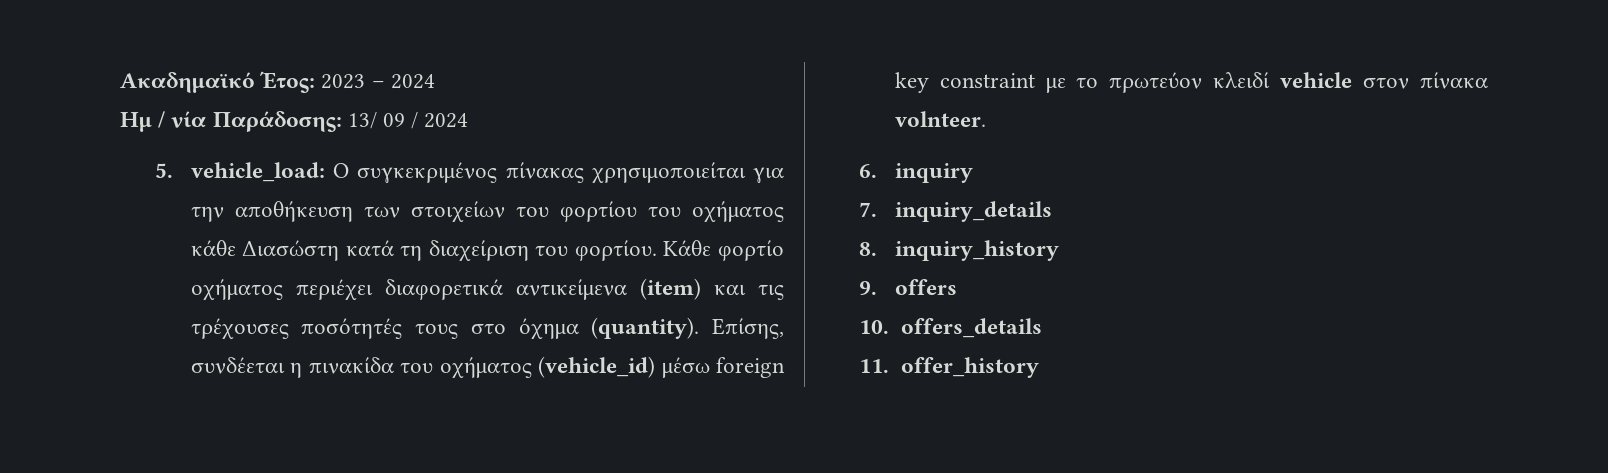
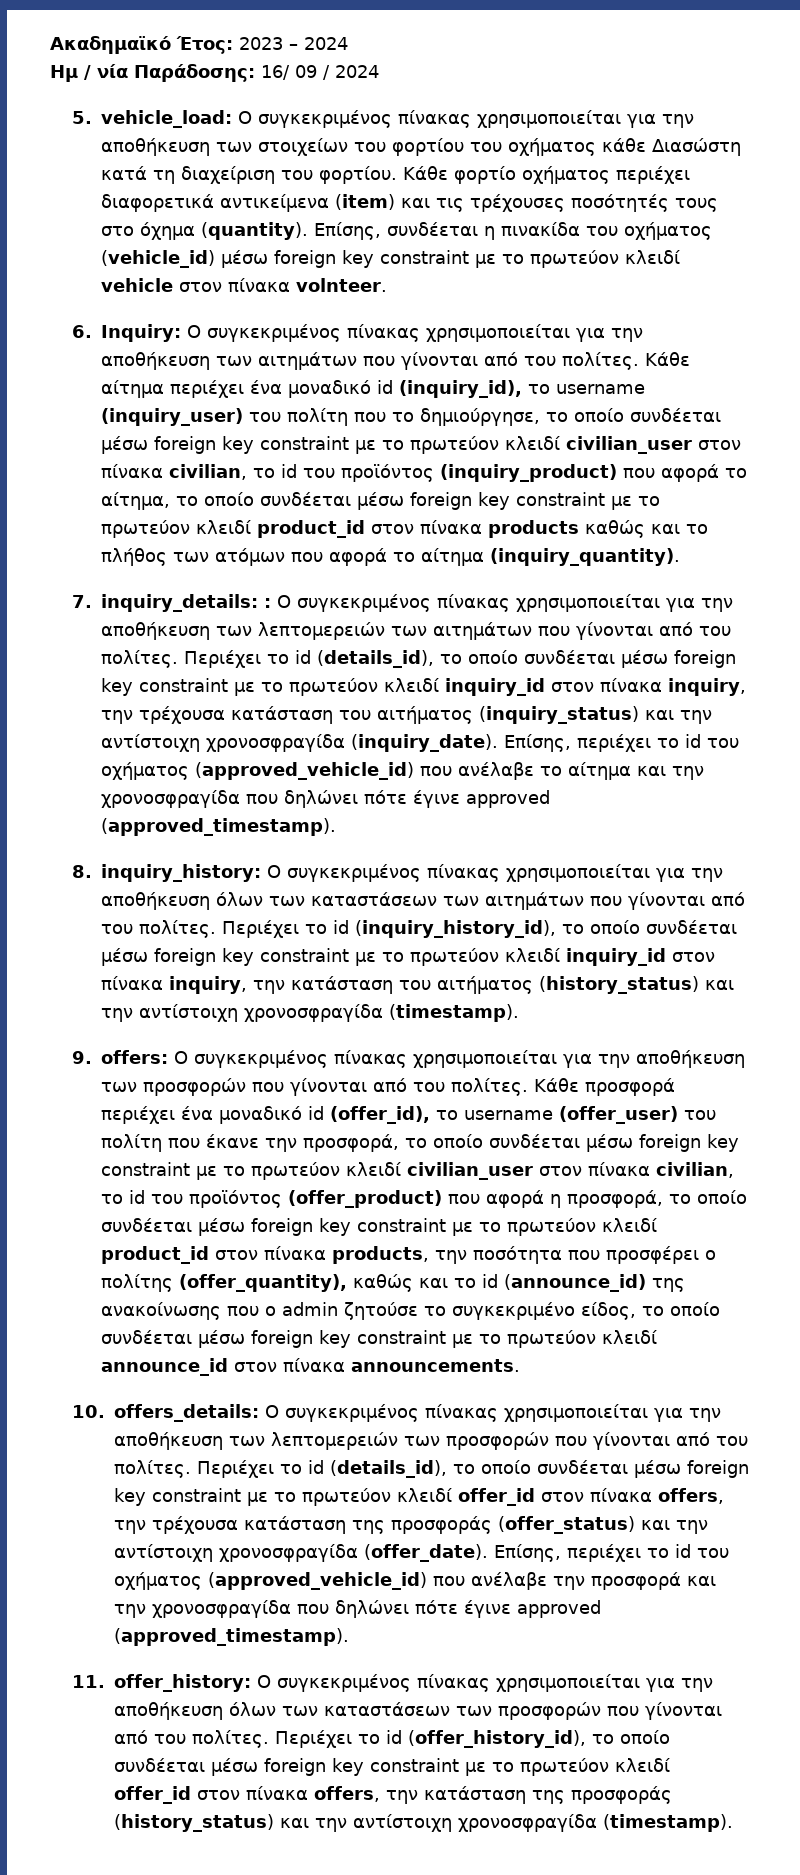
[347,112,377,129] 13/ -> [261,65,290,80] 16/
[894,163,973,183] [859,201,1052,222] [859,240,1059,261] [859,279,957,295] [859,318,1042,338] [859,357,1039,378] inquiry // 7. inquiry_details // 8. inquiry_history // 9. offers // 10. offers_details // 11. offer_history -> [101,324,644,342] [101,352,691,370] [101,380,646,398] [101,408,722,426] [101,436,742,454] [101,464,748,482] [101,492,661,510] [101,520,709,538] [101,548,681,566] [72,594,734,612] [101,622,732,640] [101,650,737,668] [101,678,747,696] [101,706,713,724] [101,734,740,752] [101,762,705,780] [101,790,551,808] [101,818,337,836] [72,864,724,882] [101,892,746,910] [101,920,738,938] [101,948,716,966] [101,976,735,994] [101,1004,520,1022] [72,1050,746,1068] [101,1078,676,1096] [101,1106,717,1124] [101,1134,740,1152] [101,1162,735,1180] [101,1190,748,1208] [101,1218,658,1236] [101,1246,717,1264] [101,1274,686,1292] [101,1302,721,1320] [101,1330,658,1348] [101,1358,521,1376] [72,1404,722,1422] [114,1432,749,1450] [114,1460,750,1478] [114,1488,725,1506] [114,1516,709,1534] [114,1544,730,1562] [114,1572,717,1590] [114,1600,602,1618] [114,1628,350,1646] [72,1674,714,1692] [114,1702,723,1720] [114,1730,671,1748] [114,1758,671,1776] [114,1786,673,1804] [114,1814,734,1832] Inquiry: Ο συγκεκριμένος πίνακας χρησιμοποιείται για την αποθήκευση των αιτημάτων που γίνονται από του πολίτες. Κάθε αίτημα περιέχει ένα μοναδικό id (inquiry_id), το username (inquiry_user) του πολίτη που το δημιούργησε, το οποίο συνδέεται μέσω foreign key constraint με το πρωτεύον κλειδί civilian_user στον πίνακα civilian, το id του προϊόντος (inquiry_product) που αφορά το αίτημα, το οποίο συνδέεται μέσω foreign key constraint με το πρωτεύον κλειδί product_id στον πίνακα products καθώς και τo πλήθος των ατόμων που αφορά το αίτημα (inquiry_quantity). // 7. inquiry_details: : Ο συγκεκριμένος πίνακας χρησιμοποιείται για την αποθήκευση των λεπτομερειών των αιτημάτων που γίνονται από του πολίτες. Περιέχει το id (details_id), το οποίο συνδέεται μέσω foreign key constraint με το πρωτεύον κλειδί inquiry_id στον πίνακα inquiry, την τρέχουσα κατάσταση του αιτήματος (inquiry_status) και την αντίστοιχη χρονοσφραγίδα (inquiry_date). Επίσης, περιέχει το id του οχήματος (approved_vehicle_id) που ανέλαβε το αίτημα και την χρονοσφραγίδα που δηλώνει πότε έγινε approved (approved_timestamp). // 8. inquiry_history: Ο συγκεκριμένος πίνακας χρησιμοποιείται για την αποθήκευση όλων των καταστάσεων των αιτημάτων που γίνονται από του πολίτες. Περιέχει το id (inquiry_history_id), το οποίο συνδέεται μέσω foreign key constraint με το πρωτεύον κλειδί inquiry_id στον πίνακα inquiry, την κατάσταση του αιτήματος (history_status) και την αντίστοιχη χρονοσφραγίδα (timestamp). // 9. offers: Ο συγκεκριμένος πίνακας χρησιμοποιείται για την αποθήκευση των προσφορών που γίνονται από του πολίτες. Κάθε προσφορά περιέχει ένα μοναδικό id (offer_id), το username (offer_user) του πολίτη που έκανε την προσφορά, το οποίο συνδέεται μέσω foreign key constraint με το πρωτεύον κλειδί civilian_user στον πίνακα civilian, το id του προϊόντος (offer_product) που αφορά η προσφορά, το οποίο συνδέεται μέσω foreign key constraint με το πρωτεύον κλειδί product_id στον πίνακα products, την ποσότητα που προσφέρει ο πολίτης (offer_quantity), καθώς και το id (announce_id) της ανακοίνωσης που ο admin ζητούσε το συγκεκριμένο είδος, το οποίο συνδέεται μέσω foreign key constraint με το πρωτεύον κλειδί announce_id στον πίνακα announcements. // 10. offers_details: Ο συγκεκριμένος πίνακας χρησιμοποιείται για την αποθήκευση των λεπτομερειών των προσφορών που γίνονται από του πολίτες. Περιέχει το id (details_id), το οποίο συνδέεται μέσω foreign key constraint με το πρωτεύον κλειδί offer_id στον πίνακα offers, την τρέχουσα κατάσταση της προσφοράς (offer_status) και την αντίστοιχη χρονοσφραγίδα (offer_date). Επίσης, περιέχει το id του οχήματος (approved_vehicle_id) που ανέλαβε την προσφορά και την χρονοσφραγίδα που δηλώνει πότε έγινε approved (approved_timestamp). // 11. offer_history: Ο συγκεκριμένος πίνακας χρησιμοποιείται για την αποθήκευση όλων των καταστάσεων των προσφορών που γίνονται από του πολίτες. Περιέχει το id (offer_history_id), το οποίο συνδέεται μέσω foreign key constraint με το πρωτεύον κλειδί offer_id στον πίνακα offers, την κατάσταση της προσφοράς (history_status) και την αντίστοιχη χρονοσφραγίδα (timestamp).

